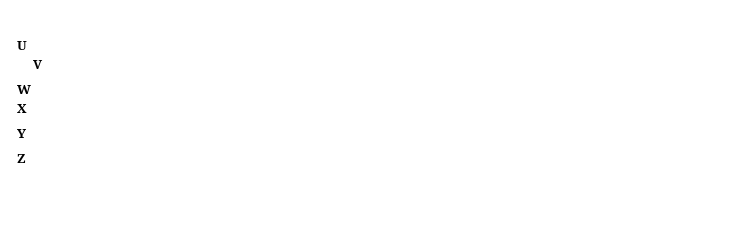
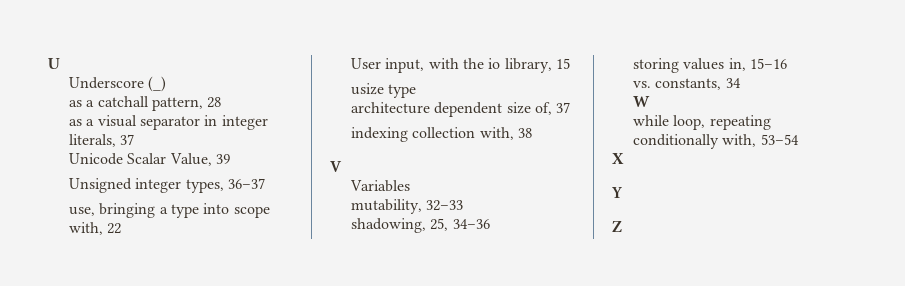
[33,60,44,69] [17,85,31,94] V // W -> [68,76,167,92] [68,96,222,111] [68,115,268,130] [68,134,135,147] [68,153,230,166] [68,178,265,193] [68,203,270,218] [68,222,122,235] [350,58,570,73] [350,83,417,98] [350,102,571,117] [350,127,532,142] [330,161,342,172] [349,180,410,192] [350,199,464,214] [350,218,490,233] [632,58,787,73] [632,78,741,90] [632,96,650,107] [632,115,771,130] [632,134,799,149] Underscore (_) // as a catchall pattern, 28 // as a visual separator in integer literals, 37 // Unicode Scalar Value, 39 // Unsigned integer types, 36–37 // use, bringing a type into scope with, 22 // User input, with the io library, 15 // usize type // architecture dependent size of, 37 // indexing collection with, 38 // V // Variables // mutability, 32–33 // shadowing, 25, 34–36 // storing values in, 15–16 // vs. constants, 34 // W // while loop, repeating conditionally with, 53–54

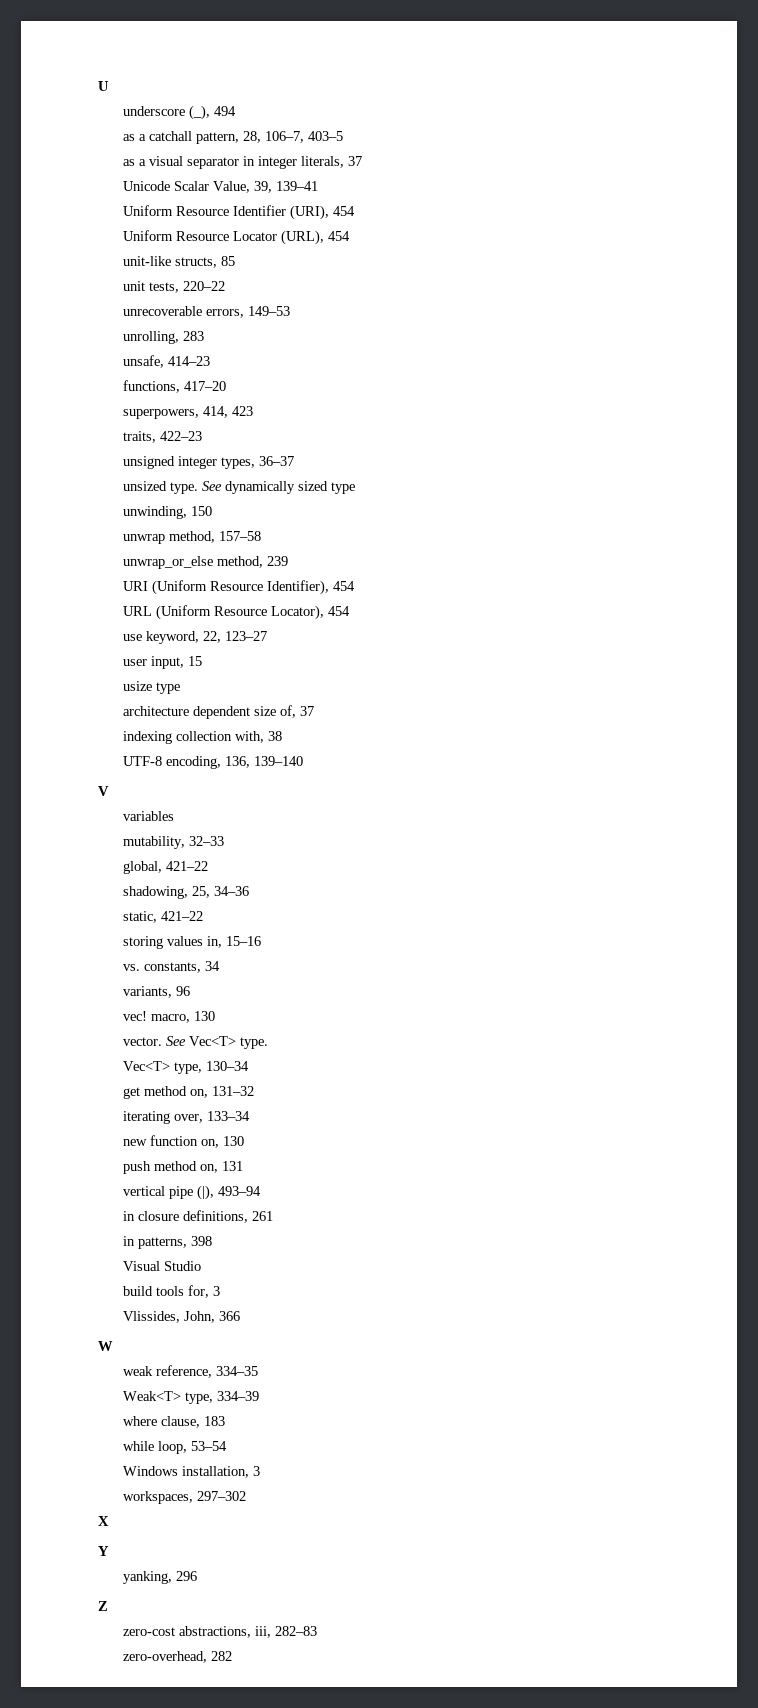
[68,76,167,92] Underscore (_) -> [122,105,236,120] underscore (_), 494
[207,97,222,108] 28 -> [242,131,343,143] 28, 106–7, 403–5
[215,154,230,164] [68,178,265,193] [68,203,270,218] [68,222,122,235] [350,58,552,73] 39 // Unsigned integer types, 36–37 // use, bringing a type into scope with, 22 // User input, with the io library, -> [253,181,318,193] [122,205,355,220] [122,230,350,245] [122,256,235,268] [122,281,225,293] [122,306,290,318] [122,331,204,344] [122,355,210,368] [122,380,226,393] [122,406,253,419] [122,431,202,443] [122,456,294,469] [122,481,355,494] [122,506,212,519] [122,531,261,544] [122,556,288,569] [122,580,355,595] [122,605,350,620] [122,631,267,644] [122,656,184,669] 39, 139–41 // Uniform Resource Identifier (URI), 454 // Uniform Resource Locator (URL), 454 // unit-like structs, 85 // unit tests, 220–22 // unrecoverable errors, 149–53 // unrolling, 283 // unsafe, 414–23 // functions, 417–20 // superpowers, 414, 423 // traits, 422–23 // unsigned integer types, 36–37 // unsized type. See dynamically sized type // unwinding, 150 // unwrap method, 157–58 // unwrap_or_else method, 239 // URI (Uniform Resource Identifier), 454 // URL (Uniform Resource Locator), 454 // use keyword, 22, 123–27 // user input,
(532, 133) none -> [122,756,303,769] // UTF-8 encoding, 136, 139–140
[349,180,410,192] Variables -> [122,811,174,821] variables
(464, 205) none -> [122,861,208,874] // global, 421–22
(490, 224) none -> [122,911,203,923] // static, 421–22
[632,96,650,107] [632,115,771,130] [632,134,799,149] W // while loop, repeating conditionally with, 53–54 -> [122,986,190,998] [122,1011,215,1023] [122,1036,268,1049] [122,1061,249,1074] [122,1086,254,1099] [122,1111,250,1124] [122,1135,244,1148] [122,1161,243,1174] [122,1185,261,1200] [122,1210,273,1223] [122,1236,212,1249] [122,1261,201,1271] [122,1285,220,1298] [122,1311,240,1323] [98,1341,113,1351] [122,1365,258,1378] [122,1391,259,1404] [122,1416,225,1428] [122,1441,227,1454] [122,1466,260,1478] [122,1491,246,1504] variants, 96 // vec! macro, 130 // vector. See Vec<T> type. // Vec<T> type, 130–34 // get method on, 131–32 // iterating over, 133–34 // new function on, 130 // push method on, 131 // vertical pipe (|), 493–94 // in closure definitions, 261 // in patterns, 398 // Visual Studio // build tools for, 3 // Vlissides, John, 366 // W // weak reference, 334–35 // Weak<T> type, 334–39 // where clause, 183 // while loop, 53–54 // Windows installation, 3 // workspaces, 297–302
(622, 192) none -> [122,1571,197,1584] // yanking, 296
(622, 226) none -> [122,1626,317,1638] [122,1651,232,1663] // zero-cost abstractions, iii, 282–83 // zero-overhead, 282

